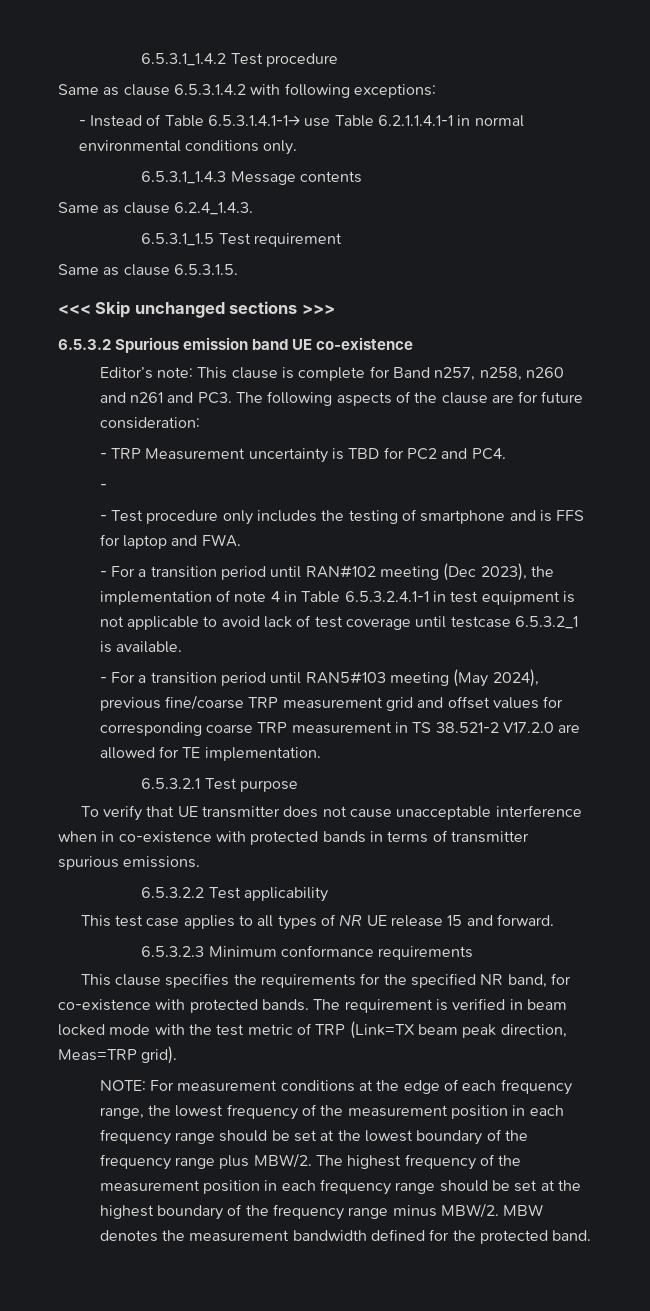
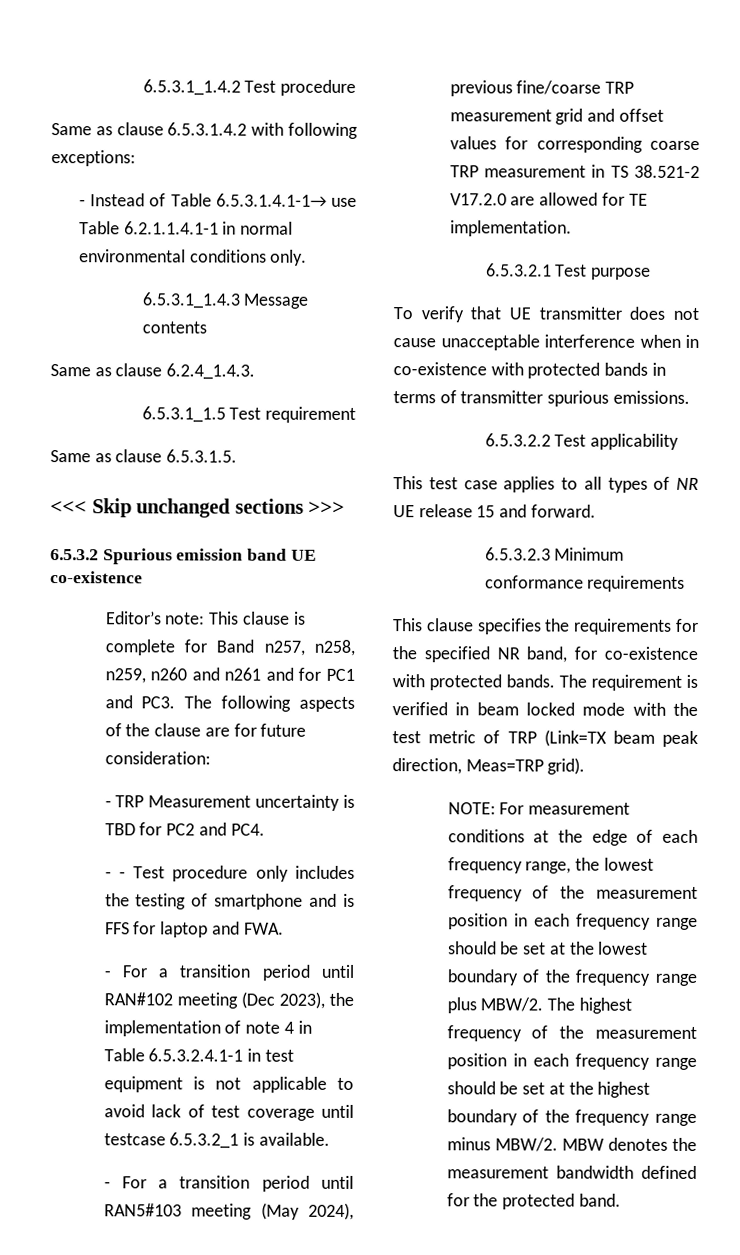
(522, 374) none -> [104,668,146,684] n259,
(194, 397) none -> [298,667,356,681] [104,695,133,709] for PC1 and
(107, 487) // -> (112, 875) none

